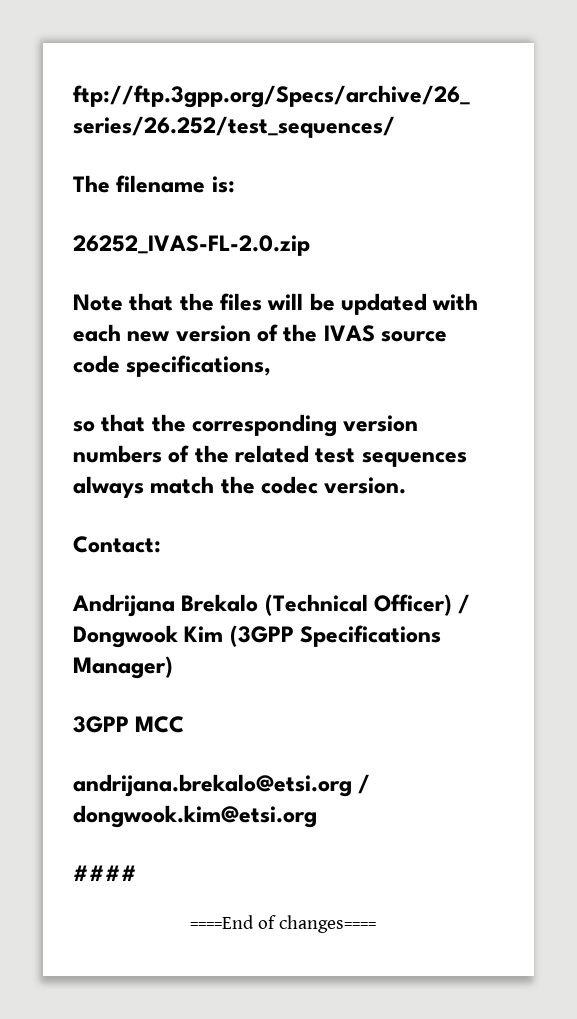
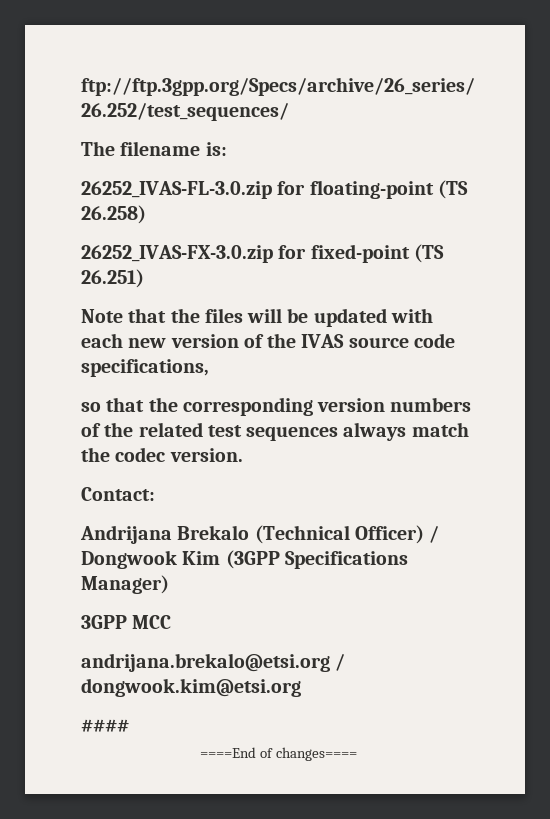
[73,235,310,256] 26252_IVAS-FL-2.0.zip -> [81,180,468,199] [81,205,146,224] [81,244,444,263] [81,269,144,288] 26252_IVAS-FL-3.0.zip for floating-point (TS 26.258) // 26252_IVAS-FX-3.0.zip for fixed-point (TS 26.251)

